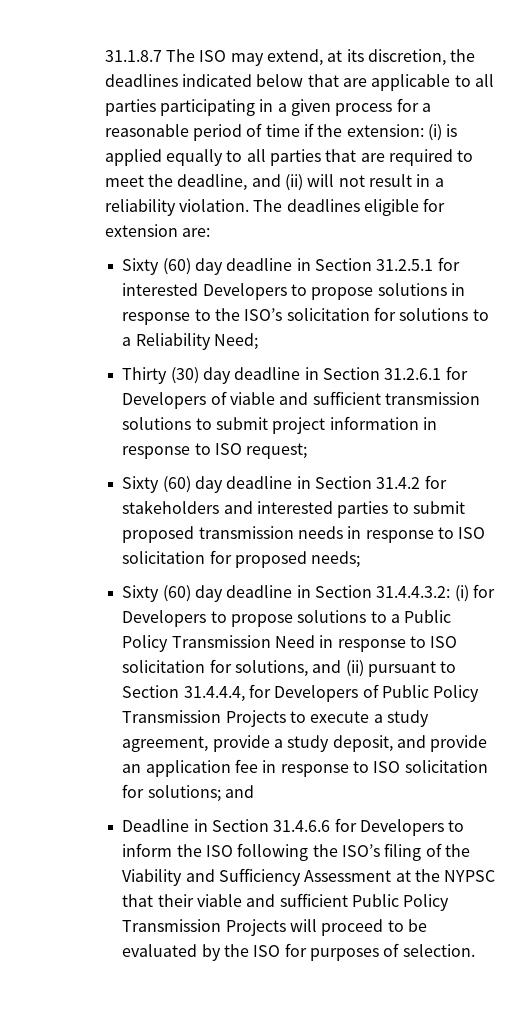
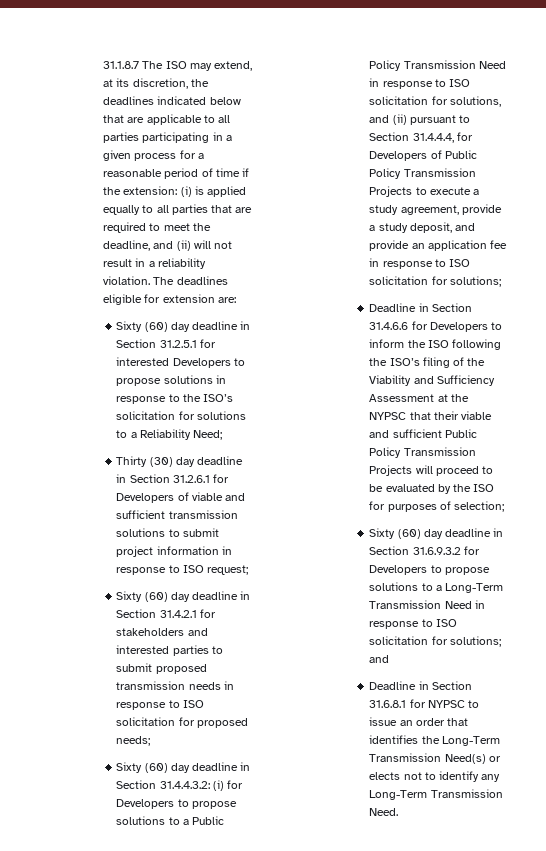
[376,477,421,489] 31.4.2 -> [159,610,197,618] 31.4.2.1
[224,785,254,798] and -> (501, 281) none
[402,944,475,957] selection. -> [454,501,505,512] [369,528,504,539] [369,546,480,555] [369,565,490,575] [369,582,504,593] [369,600,485,609] [369,619,457,629] [369,636,501,647] [369,655,390,663] [369,681,472,690] [369,699,480,708] [369,717,469,726] [369,735,500,746] [369,753,501,764] [369,771,501,782] [369,789,503,800] [369,808,399,816] selection; // Sixty (60) day deadline in Section 31.6.9.3.2 for Developers to propose solutions to a Long-Term Transmission Need in response to ISO solicitation for solutions; and // Deadline in Section 31.6.8.1 for NYPSC to issue an order that identifies the Long-Term Transmission Need(s) or elects not to identify any Long-Term Transmission Need.

